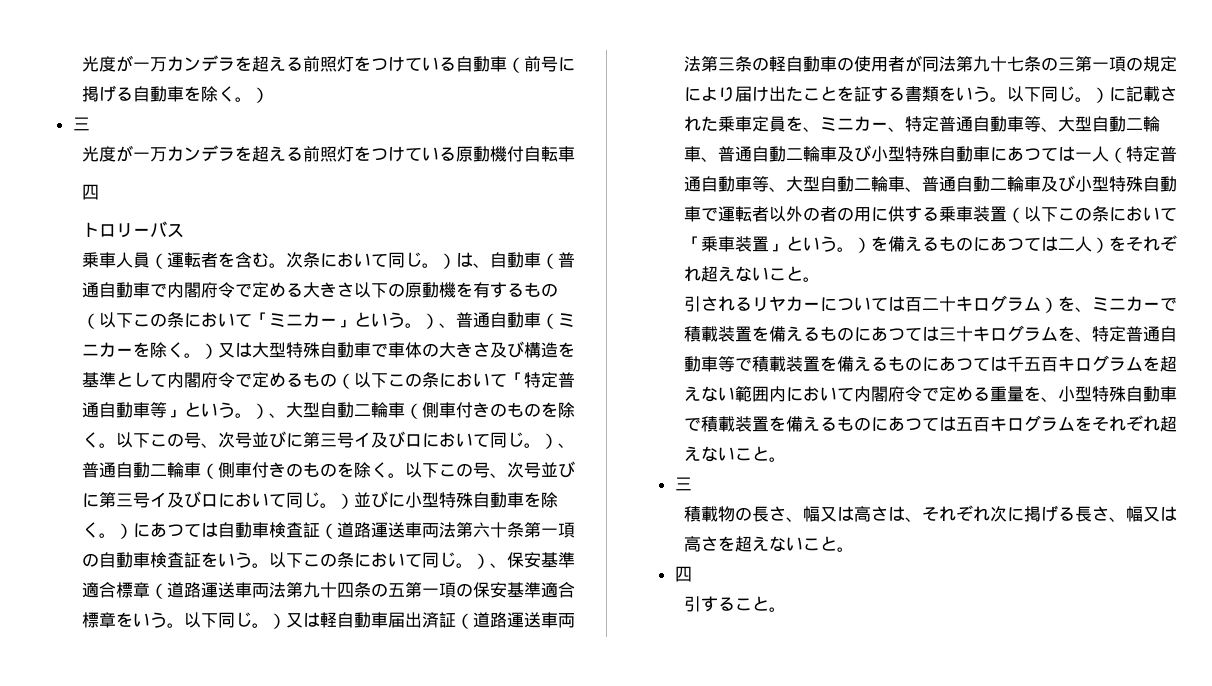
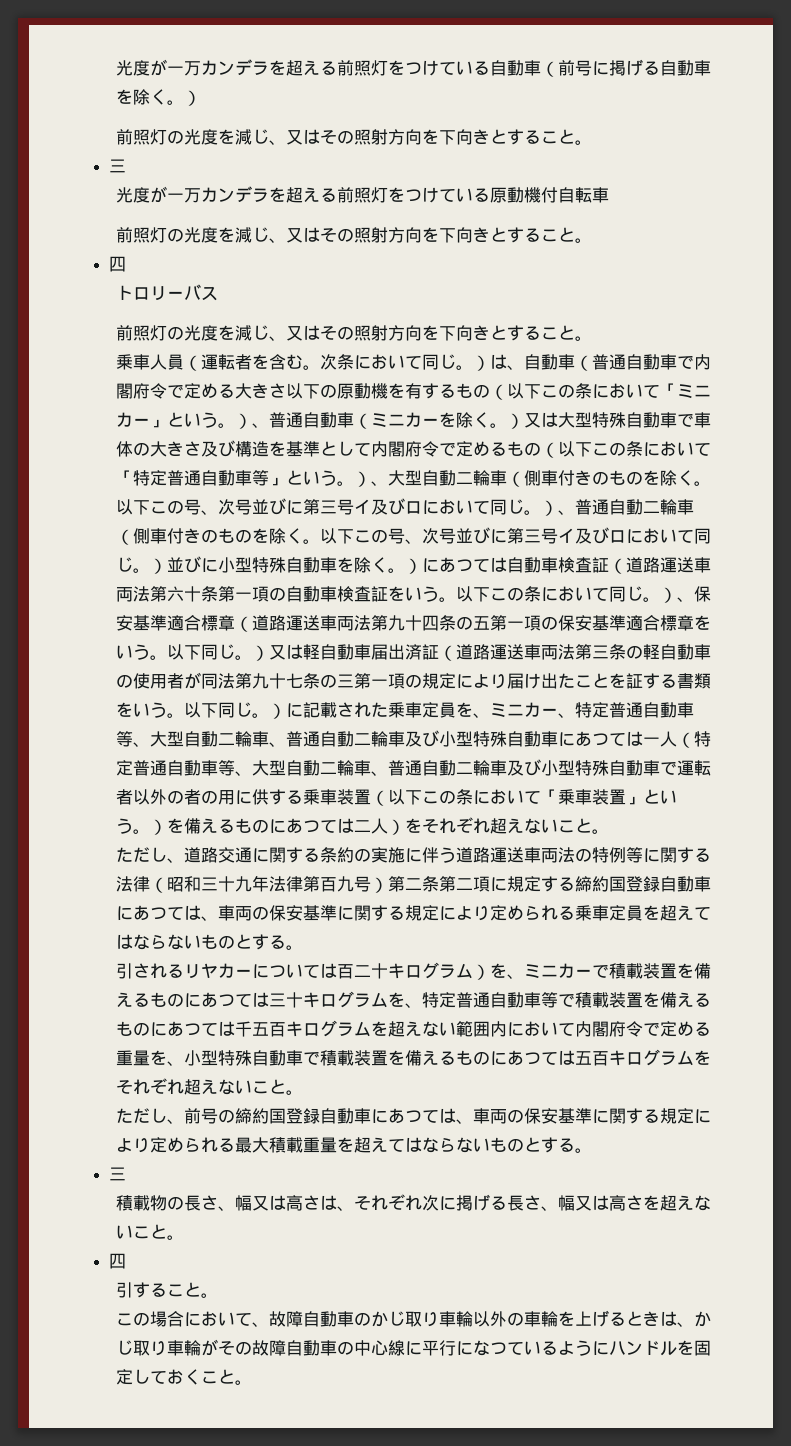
(269, 95) none -> [115,129,592,145] // 前照灯の光度を減じ、又はその照射方向を下向きとすること。
[81,184,99,200] [81,221,184,238] 四 // トロリーバス -> [115,227,592,243] [108,256,126,272] [115,284,218,301] [115,325,592,341] 前照灯の光度を減じ、又はその照射方向を下向きとすること。 // 四 // トロリーバス // 前照灯の光度を減じ、又はその照射方向を下向きとすること。
(820, 279) none -> [115,847,711,863] [115,875,711,893] [115,905,711,921] [115,934,303,950] // ただし、道路交通に関する条約の実施に伴う道路運送車両法の特例等に関する法律（昭和三十九年法律第百九号）第二条第二項に規定する締約国登録自動車にあつては、車両の保安基準に関する規定により定められる乗車定員を超えてはならないものとする。
(786, 459) none -> [115,1108,711,1124] [115,1137,592,1153] // ただし、前号の締約国登録自動車にあつては、車両の保安基準に関する規定により定められる最大積載重量を超えてはならないものとする。
(786, 609) none -> [115,1310,711,1327] [115,1339,711,1356] [115,1369,252,1385] // この場合において、故障自動車のかじ取り車輪以外の車輪を上げるときは、かじ取り車輪がその故障自動車の中心線に平行になつているようにハンドルを固定しておくこと。

